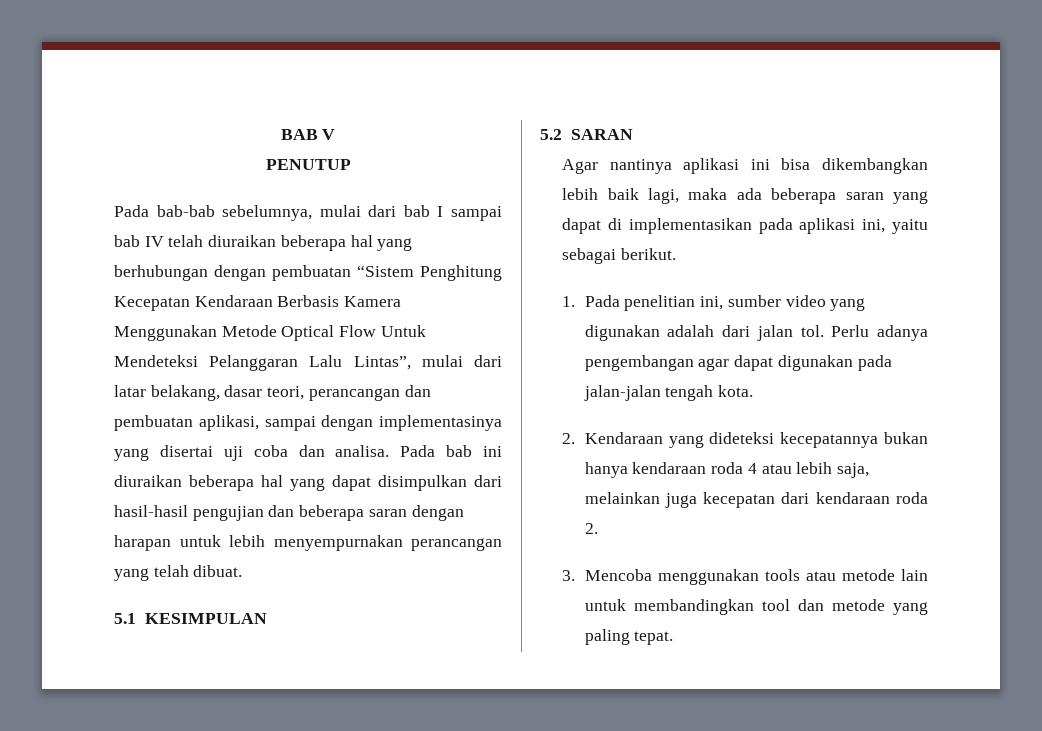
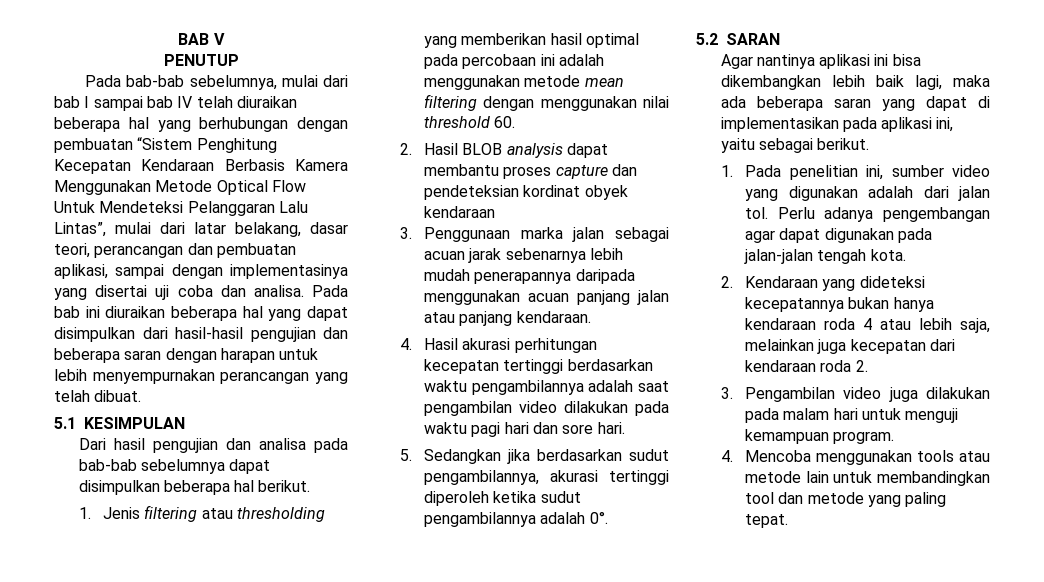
(267, 618) none -> [78,438,349,453] [78,459,271,474] [78,480,311,495] [78,505,326,522] [424,33,640,48] [424,54,605,69] [424,75,624,90] [424,94,669,111] [424,116,516,128] [399,143,609,158] [424,164,638,179] [424,185,628,200] [424,206,496,218] [399,227,669,242] [424,248,624,263] [424,269,635,284] [424,290,669,305] [424,311,591,326] [399,338,597,353] [424,359,653,374] [424,380,669,395] [424,401,669,416] [424,422,625,437] [399,449,669,464] [424,470,669,485] [424,491,581,506] [424,511,608,527] // Dari hasil pengujian dan analisa pada bab-bab sebelumnya dapat disimpulkan beberapa hal berikut. // 1. Jenis filtering atau thresholding yang memberikan hasil optimal pada percobaan ini adalah menggunakan metode mean filtering dengan menggunakan nilai threshold 60. // 2. Hasil BLOB analysis dapat membantu proses capture dan pendeteksian kordinat obyek kendaraan // 3. Penggunaan marka jalan sebagai acuan jarak sebenarnya lebih mudah penerapannya daripada menggunakan acuan panjang jalan atau panjang kendaraan. // 4. Hasil akurasi perhitungan kecepatan tertinggi berdasarkan waktu pengambilannya adalah saat pengambilan video dilakukan pada waktu pagi hari dan sore hari. // 5. Sedangkan jika berdasarkan sudut pengambilannya, akurasi tertinggi diperoleh ketika sudut pengambilannya adalah 0°.
(576, 575) none -> [745,387,990,402] [745,408,959,423] [745,429,895,444] [720,450,733,462] Pengambilan video juga dilakukan pada malam hari untuk menguji kemampuan program. // 4.

